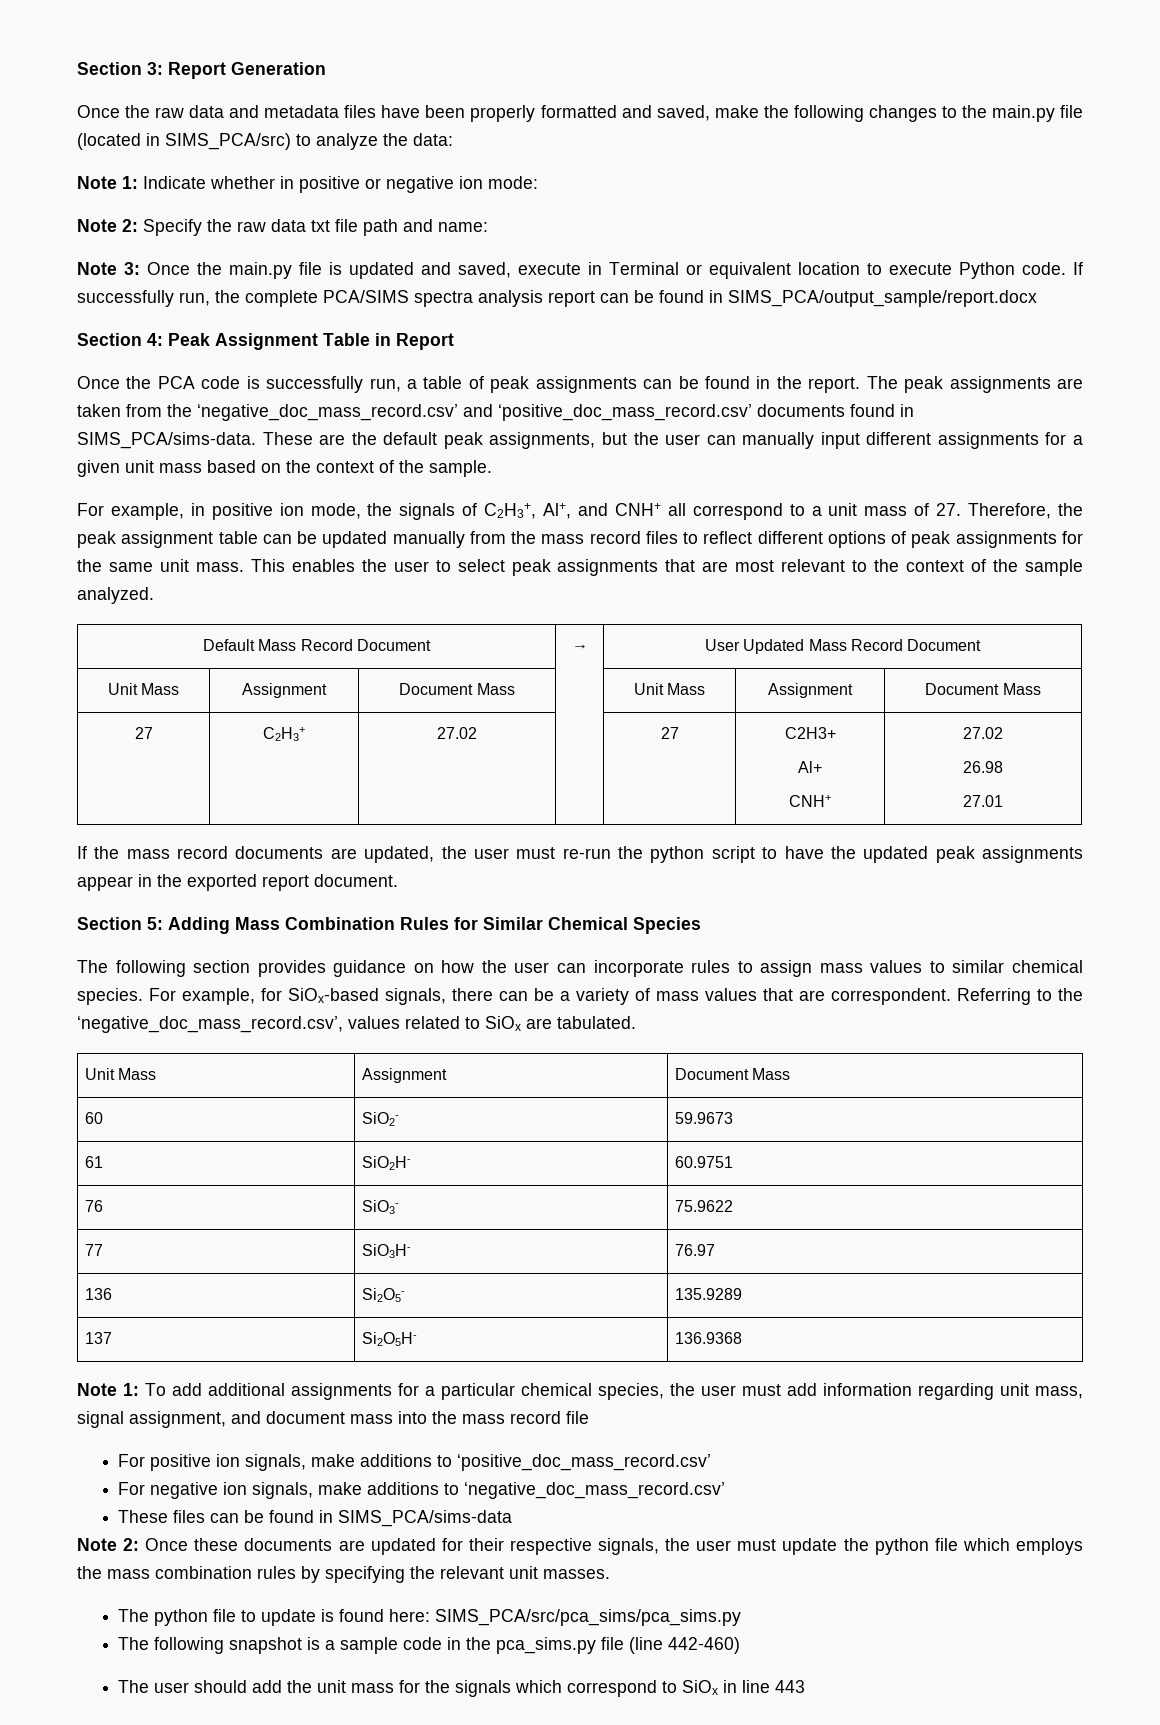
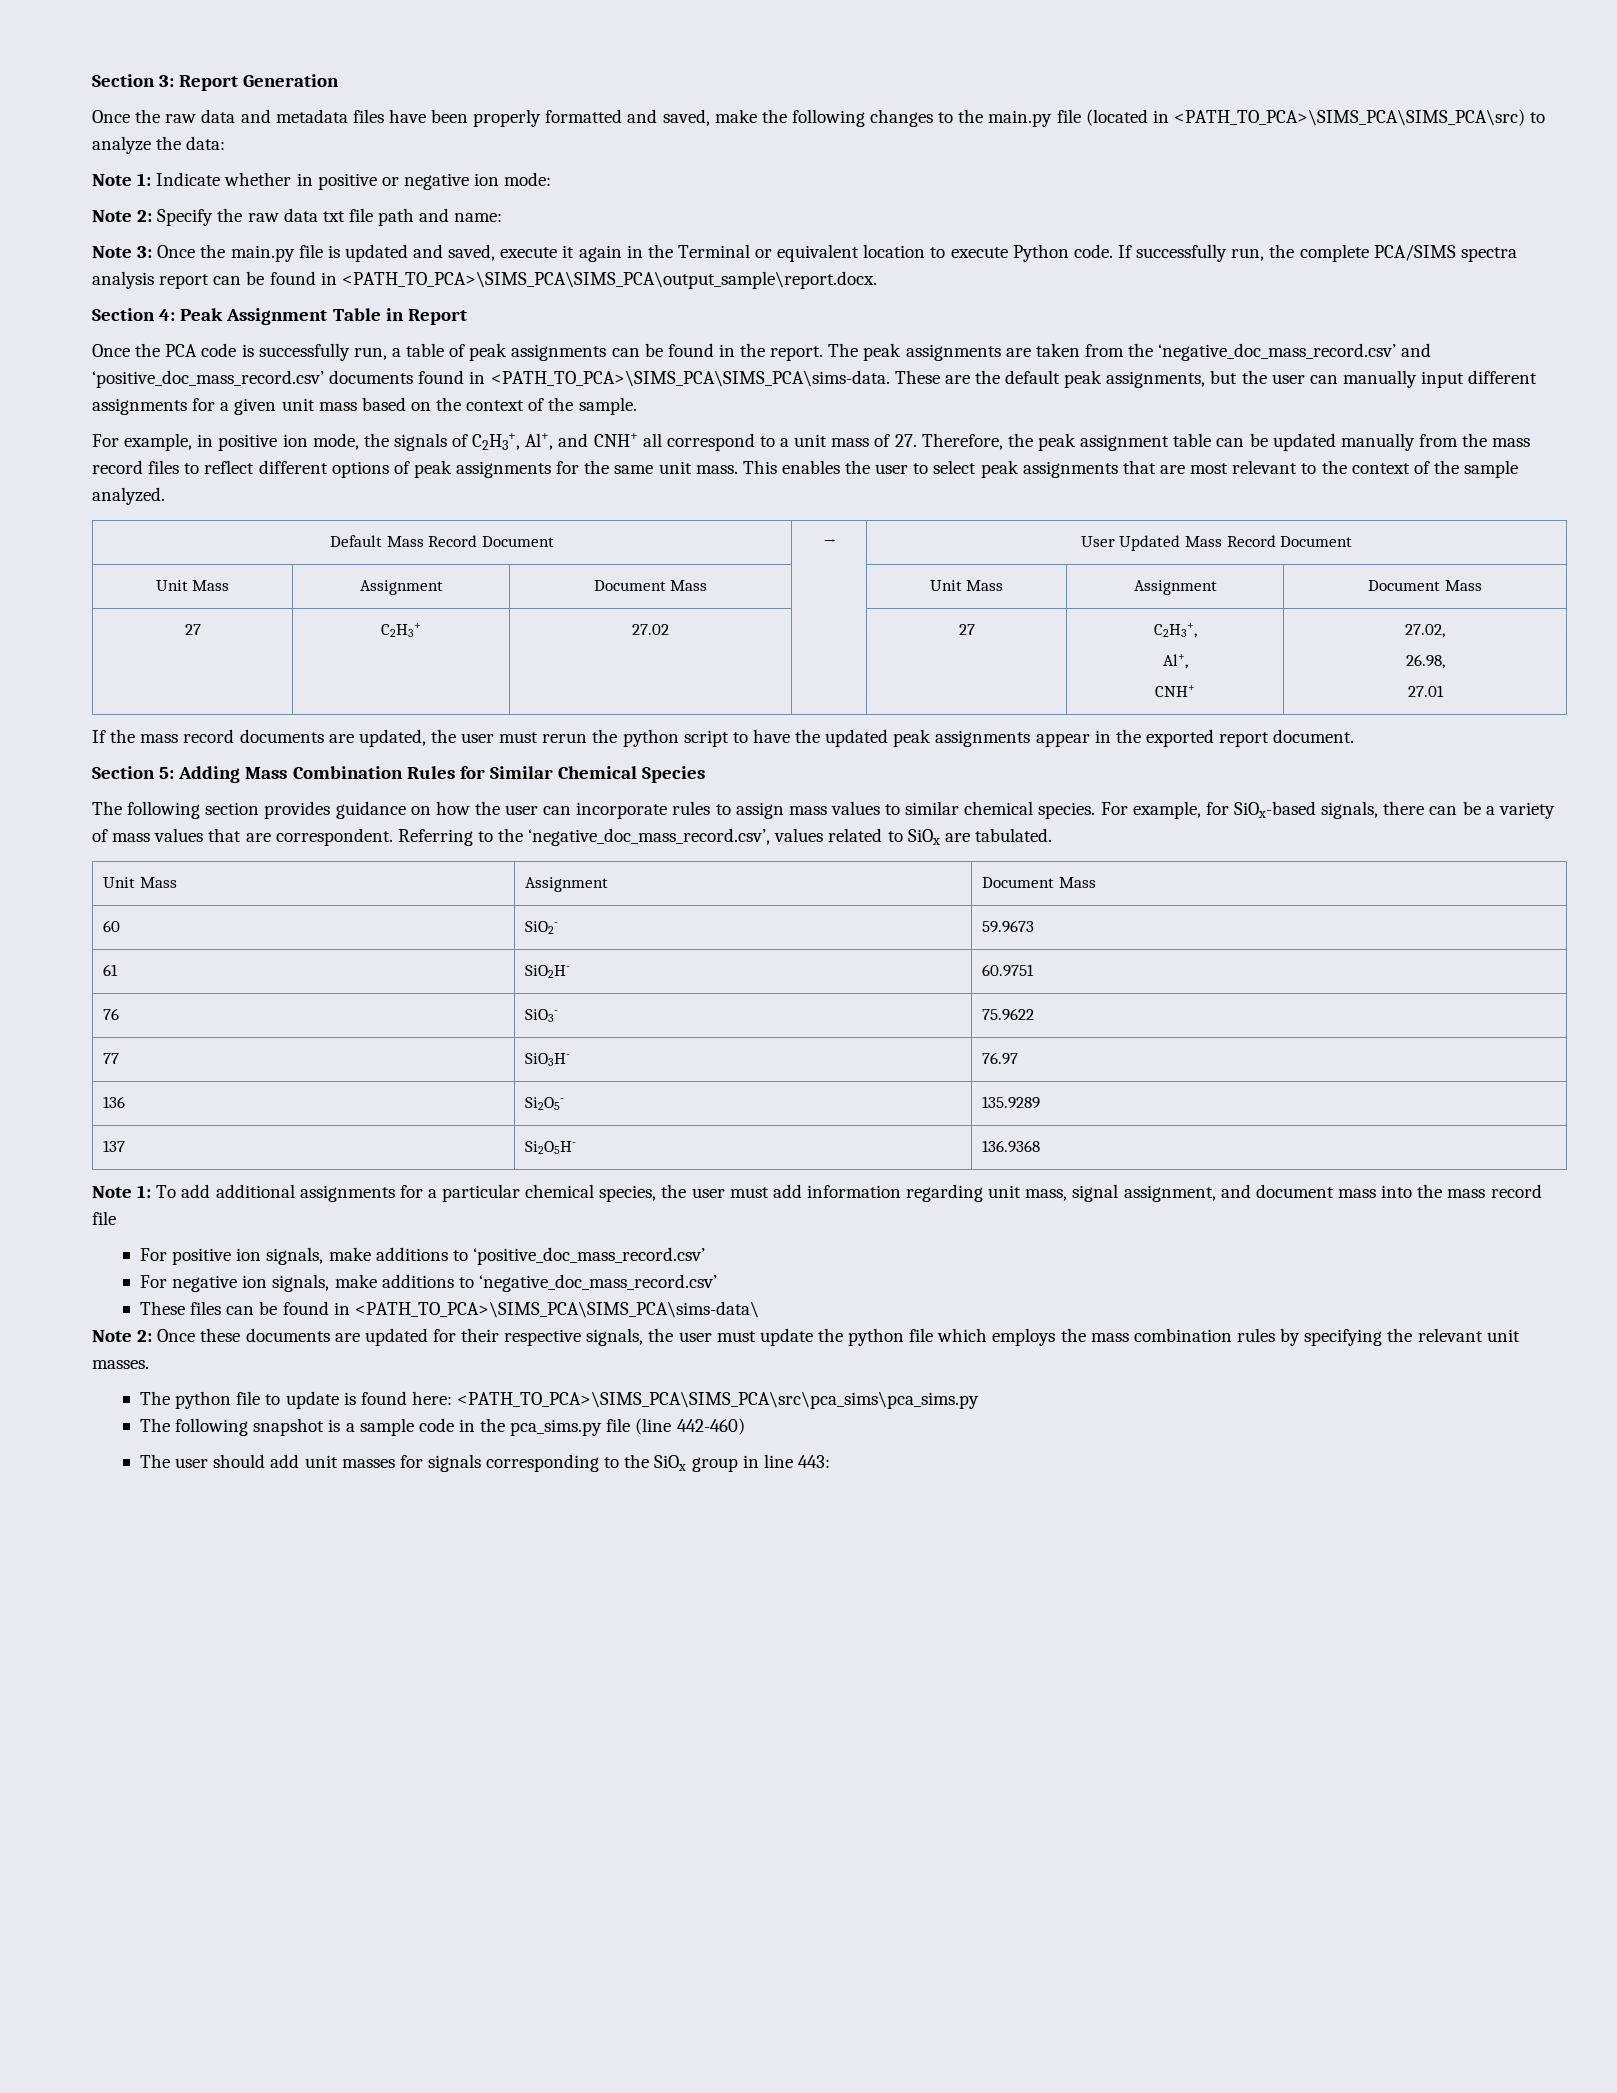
[165,133,291,150] SIMS_PCA/src) -> [1173,109,1525,126] <PATH_TO_PCA>\SIMS_PCA\SIMS_PCA\src)
[588,262,602,275] in -> [562,244,673,262] it again in the
[728,290,1037,307] SIMS_PCA/output_sample/report.docx -> [341,271,877,289] <PATH_TO_PCA>\SIMS_PCA\SIMS_PCA\output_sample\report.docx.
[77,432,256,449] SIMS_PCA/sims-data. -> [490,370,890,387] <PATH_TO_PCA>\SIMS_PCA\SIMS_PCA\sims-data.
[784,727,836,739] [798,761,822,773] C2H3+ // Al+ -> [1153,623,1197,638] [1162,654,1188,669] C2H3+, // Al+,
[963,727,1003,739] [963,761,1003,773] 27.02 // 26.98 -> [1405,624,1445,638] [1405,654,1445,669] 27.02, // 26.98,
[562,848,611,859] re-run -> [542,733,588,743] rerun
[338,1510,513,1527] SIMS_PCA/sims-data -> [354,1301,759,1318] <PATH_TO_PCA>\SIMS_PCA\SIMS_PCA\sims-data\
[435,1609,742,1626] SIMS_PCA/src/pca_sims/pca_sims.py -> [457,1391,980,1409] <PATH_TO_PCA>\SIMS_PCA\SIMS_PCA\src\pca_sims\pca_sims.py
[287,1680,719,1697] the unit mass for the signals which correspond to SiOx -> [304,1454,738,1472] unit masses for signals corresponding to the SiOx group
[775,1680,806,1693] 443 -> [797,1455,830,1468] 443:

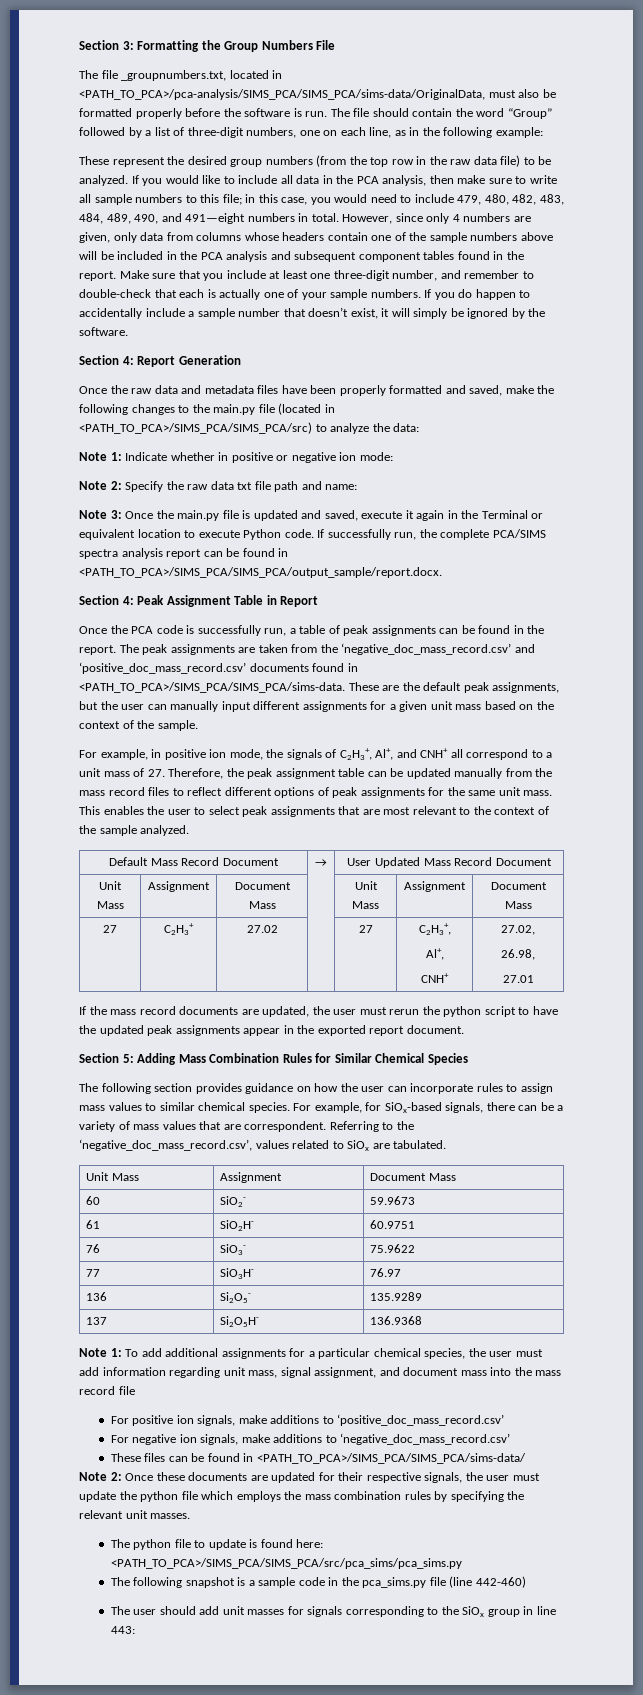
(175, 81) none -> [137,40,336,52] [79,70,283,81] [79,89,556,100] [79,108,552,119] [79,127,543,138] [79,155,552,167] [79,175,557,186] [79,194,564,205] [79,213,531,224] [79,232,553,243] [79,251,524,262] [79,270,534,281] [79,289,531,300] [79,307,546,319] [79,327,128,336] [79,355,134,365] Formatting the Group Numbers File // The file _groupnumbers.txt, located in <PATH_TO_PCA>/pca-analysis/SIMS_PCA/SIMS_PCA/sims-data/OriginalData, must also be formatted properly before the software is run. The file should contain the word “Group” followed by a list of three-digit numbers, one on each line, as in the following example: // These represent the desired group numbers (from the top row in the raw data file) to be analyzed. If you would like to include all data in the PCA analysis, then make sure to write all sample numbers to this file; in this case, you would need to include 479, 480, 482, 483, 484, 489, 490, and 491—eight numbers in total. However, since only 4 numbers are given, only data from columns whose headers contain one of the sample numbers above will be included in the PCA analysis and subsequent component tables found in the report. Make sure that you include at least one three-digit number, and remember to double-check that each is actually one of your sample numbers. If you do happen to accidentally include a sample number that doesn’t exist, it will simply be ignored by the software. // Section 4:
[1173,109,1525,126] <PATH_TO_PCA>\SIMS_PCA\SIMS_PCA\src) -> [79,422,312,434] <PATH_TO_PCA>/SIMS_PCA/SIMS_PCA/src)
[341,271,877,289] <PATH_TO_PCA>\SIMS_PCA\SIMS_PCA\output_sample\report.docx. -> [79,567,442,578] <PATH_TO_PCA>/SIMS_PCA/SIMS_PCA/output_sample/report.docx.
[490,370,890,387] <PATH_TO_PCA>\SIMS_PCA\SIMS_PCA\sims-data. -> [79,682,345,693] <PATH_TO_PCA>/SIMS_PCA/SIMS_PCA/sims-data.
[354,1301,759,1318] <PATH_TO_PCA>\SIMS_PCA\SIMS_PCA\sims-data\ -> [256,1453,526,1464] <PATH_TO_PCA>/SIMS_PCA/SIMS_PCA/sims-data/
[457,1391,980,1409] <PATH_TO_PCA>\SIMS_PCA\SIMS_PCA\src\pca_sims\pca_sims.py -> [110,1558,462,1569] <PATH_TO_PCA>/SIMS_PCA/SIMS_PCA/src/pca_sims/pca_sims.py

